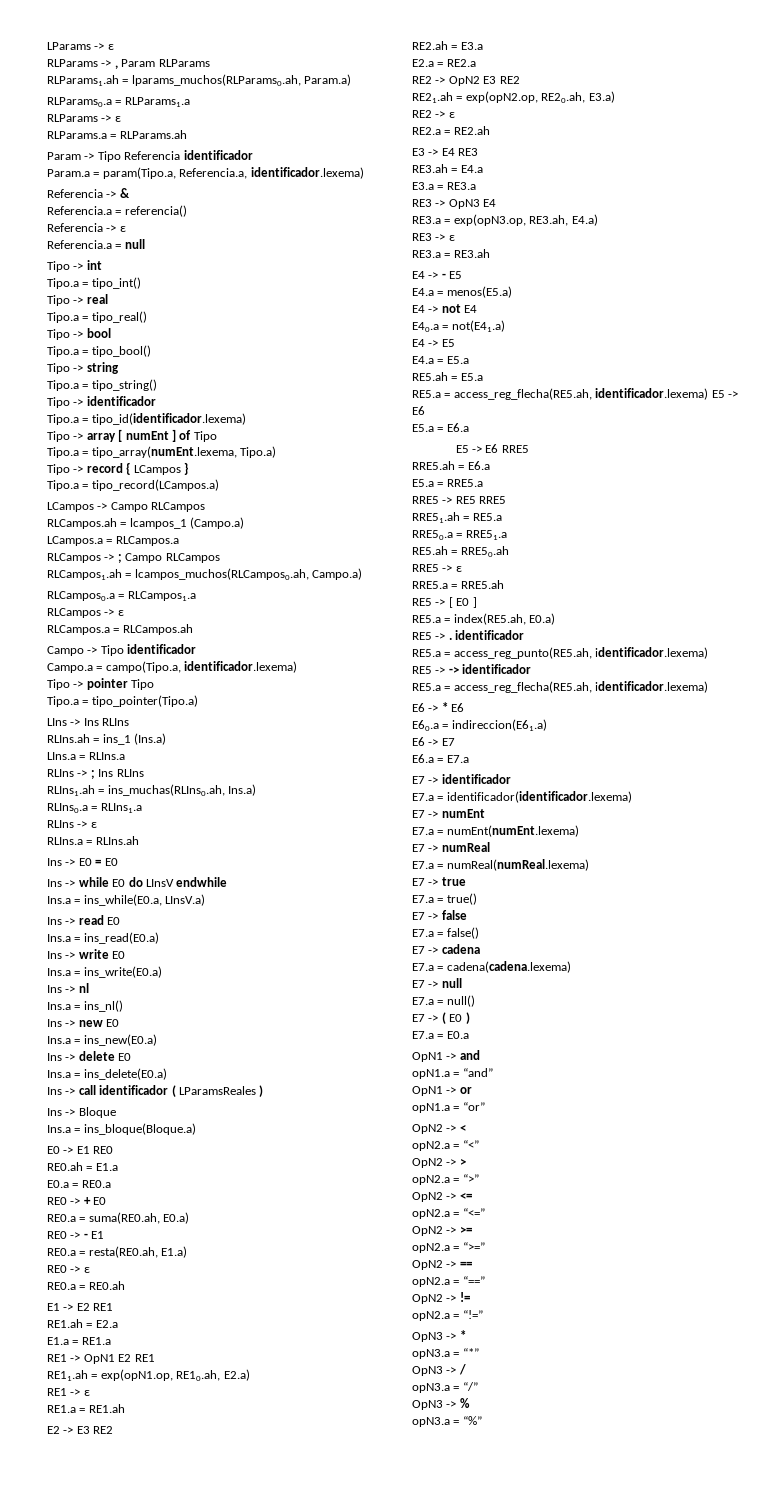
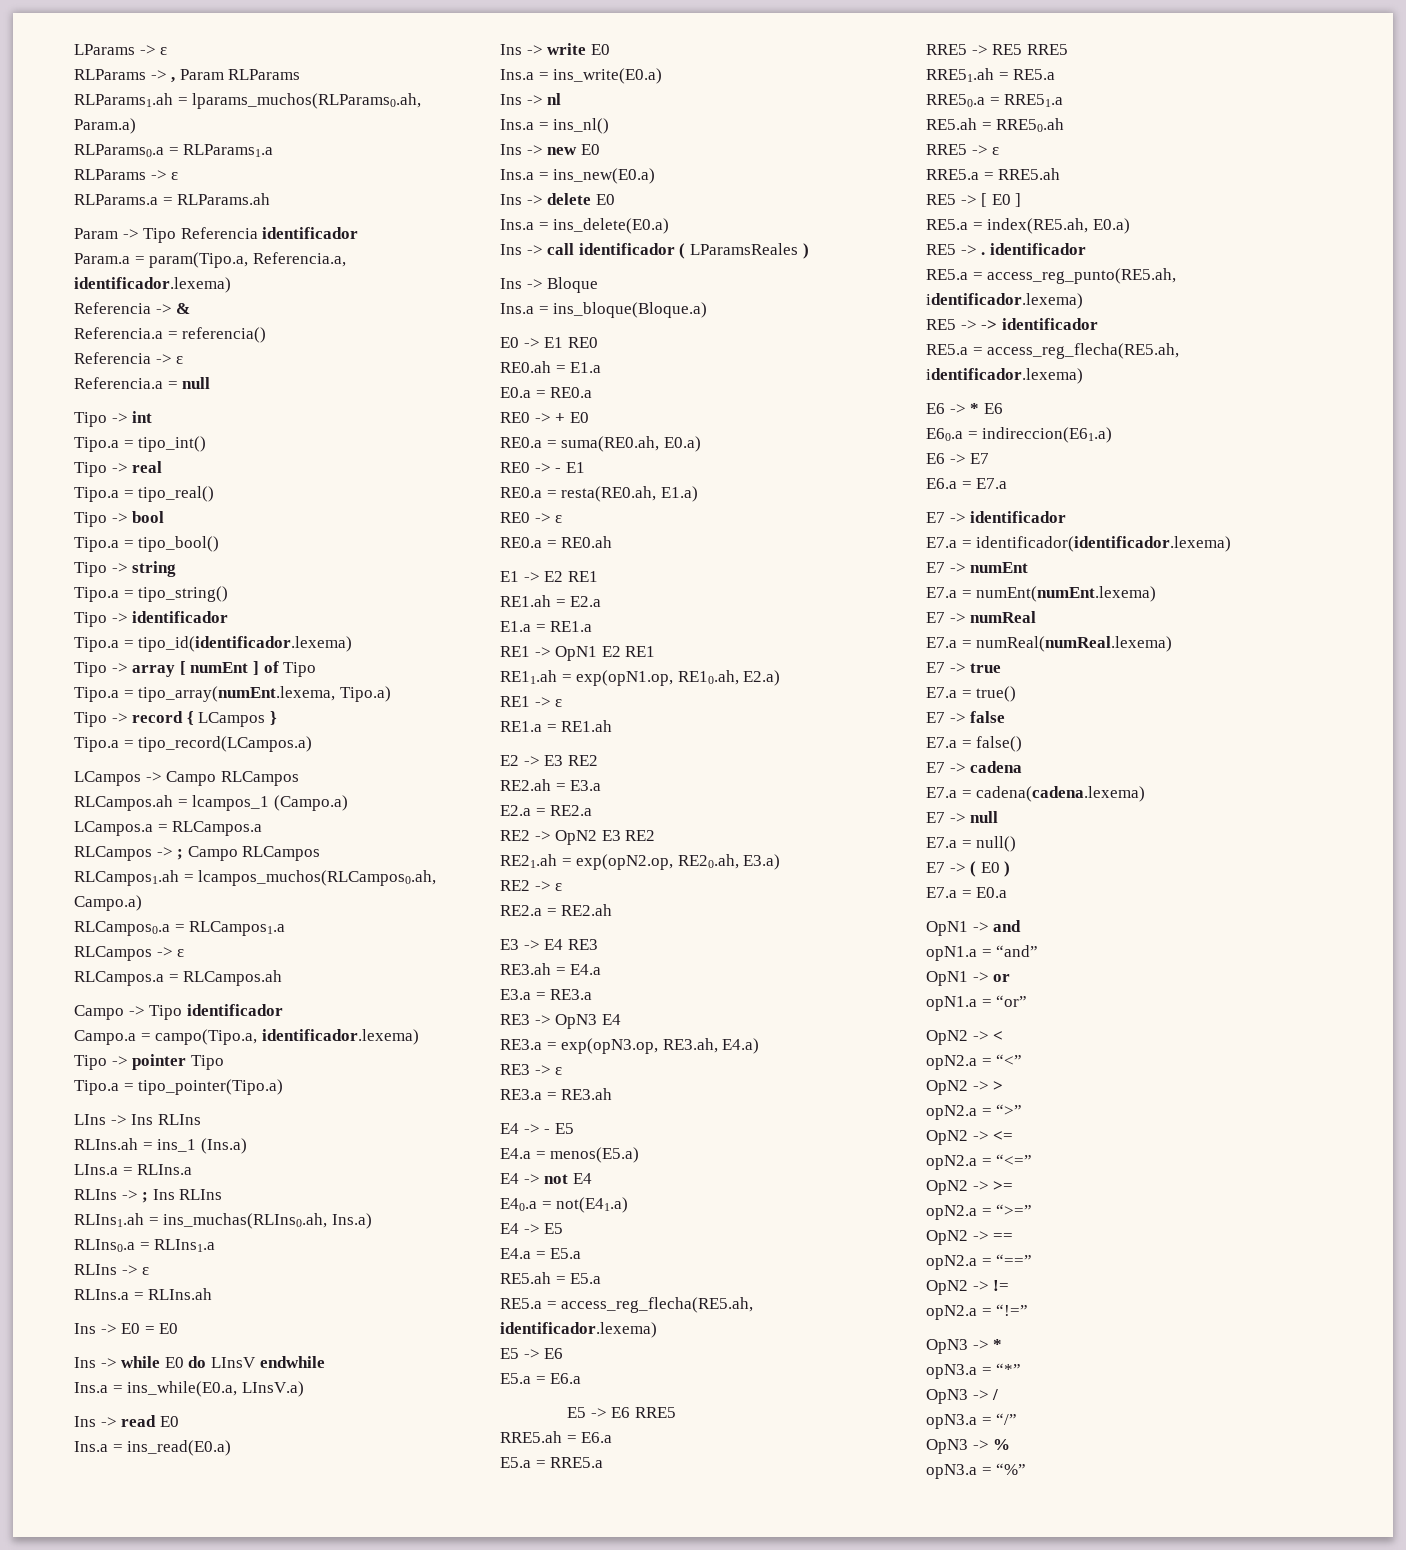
(709, 394) none -> (657, 1330) //

